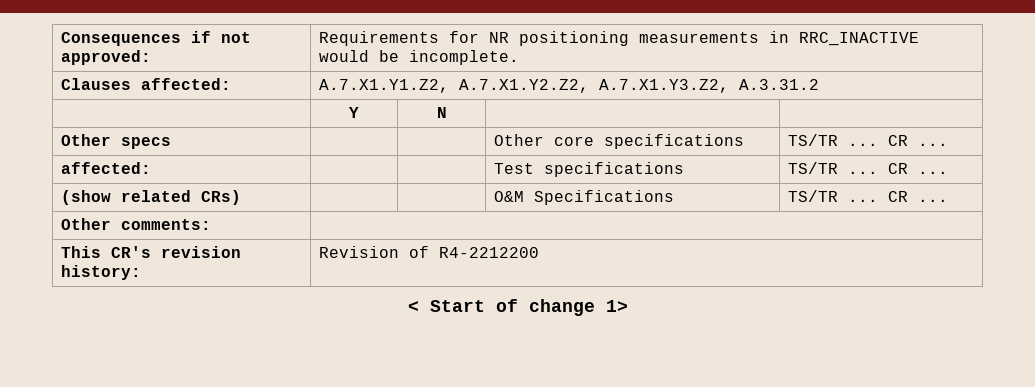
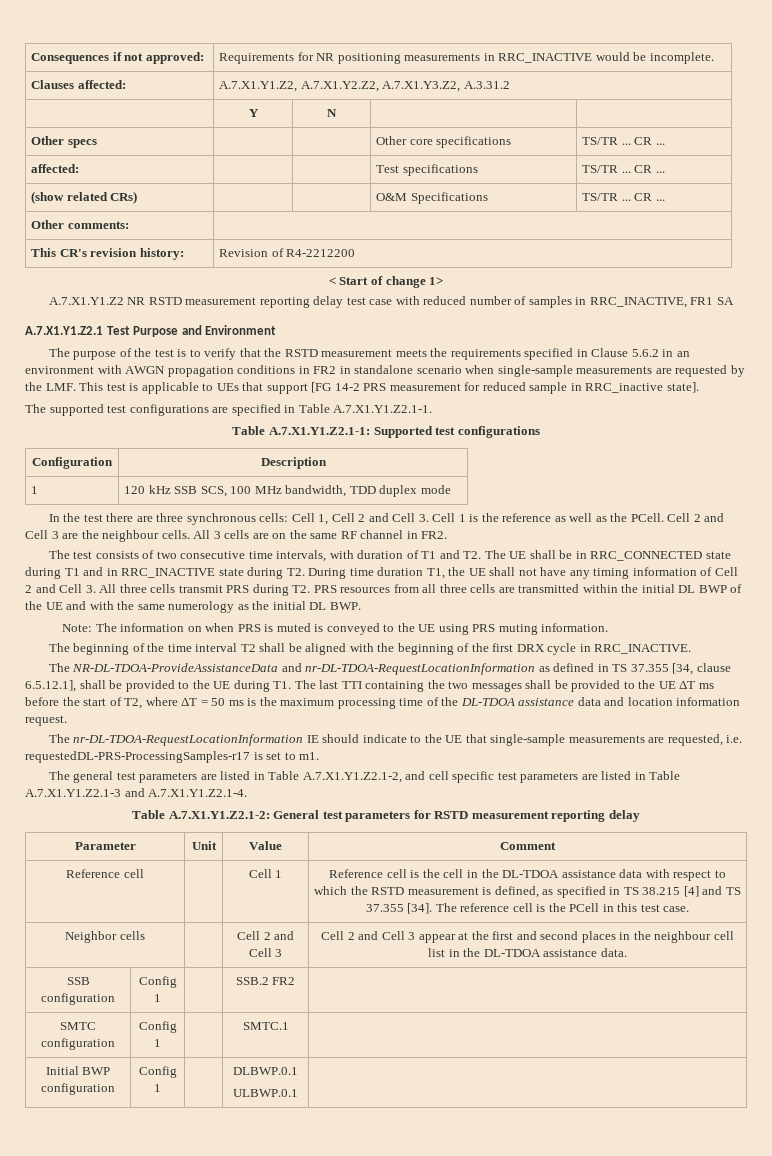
(628, 306) none -> [48,296,734,308] [25,325,277,337] [48,348,690,360] [25,365,745,377] [25,382,699,394] [25,404,433,416] [232,426,540,438] [32,457,113,469] [260,457,327,469] [31,486,39,494] [124,485,451,497] [48,513,725,525] [25,530,448,542] [48,550,731,562] [25,567,738,579] [25,584,743,596] [25,601,361,613] [62,623,609,635] [48,643,692,655] [48,663,731,675] [25,680,714,692] [25,697,741,709] [25,715,67,726] [48,734,743,746] [25,751,320,763] [48,771,681,783] [25,788,248,797] [132,810,640,822] [74,842,136,850] [191,841,217,850] [249,841,282,850] [500,842,556,850] [66,869,144,878] [248,869,283,878] [329,869,726,881] [314,886,741,898] [365,903,690,914] [65,931,145,943] [236,931,295,940] [248,948,283,957] [321,931,734,943] [428,948,627,957] [66,977,90,985] [41,993,115,1005] [138,976,177,988] [154,994,161,1002] [235,977,296,985] [60,1022,96,1030] [41,1038,115,1050] [138,1021,177,1033] [154,1039,161,1047] [242,1022,289,1030] [45,1066,111,1075] [41,1083,115,1095] [138,1066,177,1078] [154,1084,161,1092] [233,1067,298,1075] [233,1089,298,1097] // A.7.X1.Y1.Z2 NR RSTD measurement reporting delay test case with reduced number of samples in RRC_INACTIVE, FR1 SA // A.7.X1.Y1.Z2.1 Test Purpose and Environment // The purpose of the test is to verify that the RSTD measurement meets the requirements specified in Clause 5.6.2 in an environment with AWGN propagation conditions in FR2 in standalone scenario when single-sample measurements are requested by the LMF. This test is applicable to UEs that support [FG 14-2 PRS measurement for reduced sample in RRC_inactive state]. // The supported test configurations are specified in Table A.7.X1.Y1.Z2.1-1. // Table A.7.X1.Y1.Z2.1-1: Supported test configurations // Configuration | Description // 1 | 120 kHz SSB SCS, 100 MHz bandwidth, TDD duplex mode // In the test there are three synchronous cells: Cell 1, Cell 2 and Cell 3. Cell 1 is the reference as well as the PCell. Cell 2 and Cell 3 are the neighbour cells. All 3 cells are on the same RF channel in FR2. // The test consists of two consecutive time intervals, with duration of T1 and T2. The UE shall be in RRC_CONNECTED state during T1 and in RRC_INACTIVE state during T2. During time duration T1, the UE shall not have any timing information of Cell 2 and Cell 3. All three cells transmit PRS during T2. PRS resources from all three cells are transmitted within the initial DL BWP of the UE and with the same numerology as the initial DL BWP. // Note: The information on when PRS is muted is conveyed to the UE using PRS muting information. // The beginning of the time interval T2 shall be aligned with the beginning of the first DRX cycle in RRC_INACTIVE. // The NR-DL-TDOA-ProvideAssistanceData and nr-DL-TDOA-RequestLocationInformation as defined in TS 37.355 [34, clause 6.5.12.1], shall be provided to the UE during T1. The last TTI containing the two messages shall be provided to the UE ΔT ms before the start of T2, where ΔT = 50 ms is the maximum processing time of the DL-TDOA assistance data and location information request. // The nr-DL-TDOA-RequestLocationInformation IE should indicate to the UE that single-sample measurements are requested, i.e. requestedDL-PRS-ProcessingSamples-r17 is set to m1. // The general test parameters are listed in Table A.7.X1.Y1.Z2.1-2, and cell specific test parameters are listed in Table A.7.X1.Y1.Z2.1-3 and A.7.X1.Y1.Z2.1-4. // Table A.7.X1.Y1.Z2.1-2: General test parameters for RSTD measurement reporting delay // Parameter | Unit | Value | Comment // Reference cell | | Cell 1 | Reference cell is the cell in the DL-TDOA assistance data with respect to which the RSTD measurement is defined, as specified in TS 38.215 [4] and TS 37.355 [34]. The reference cell is the PCell in this test case. // Neighbor cells | | Cell 2 and Cell 3 | Cell 2 and Cell 3 appear at the first and second places in the neighbour cell list in the DL-TDOA assistance data. // SSB configuration | Config 1 | | SSB.2 FR2 | // SMTC configuration | Config 1 | | SMTC.1 | // Initial BWP configuration | Config 1 | | DLBWP.0.1 // ULBWP.0.1 |

